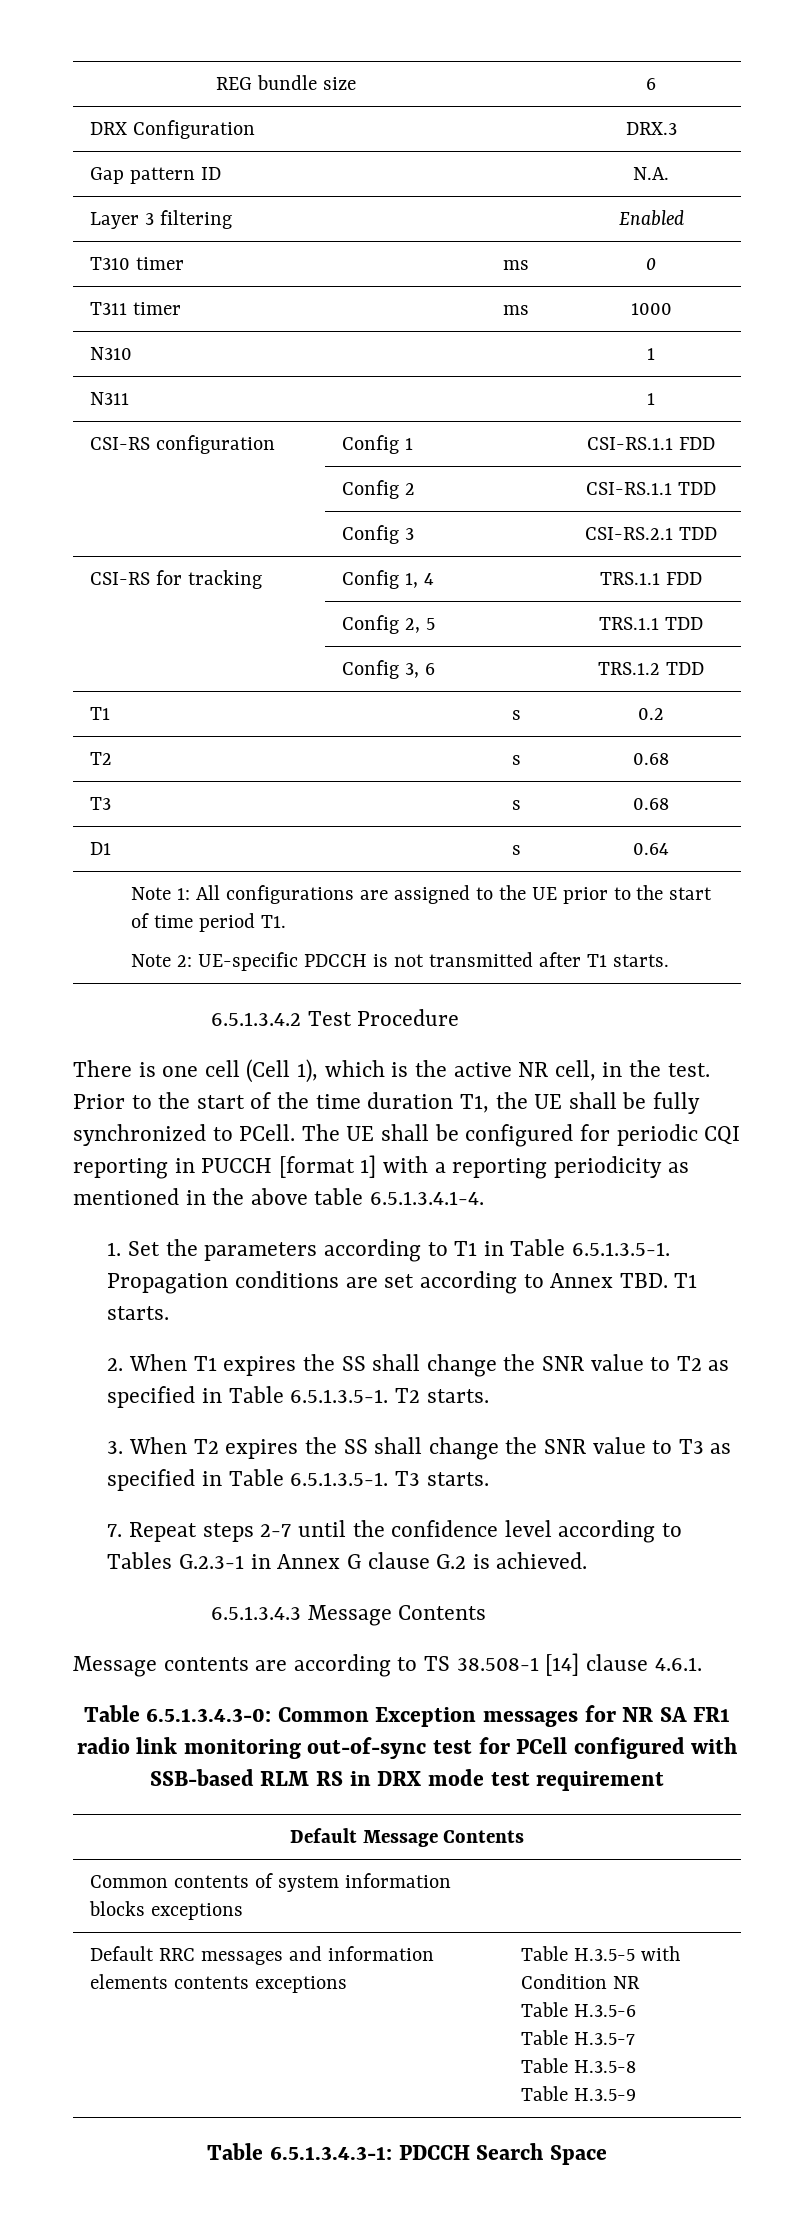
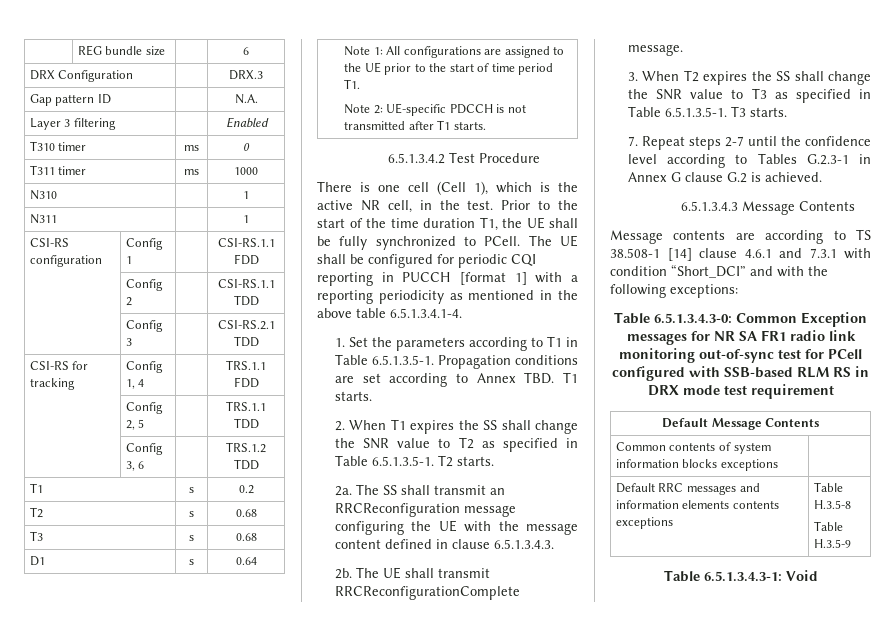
(489, 1396) none -> [334,484,505,496] [334,503,516,517] [334,520,578,535] [334,539,554,549] [334,567,490,579] [334,586,520,600] [627,44,683,56] // 2a. The SS shall transmit an RRCReconfiguration message configuring the UE with the message content defined in clause 6.5.1.3.4.3. // 2b. The UE shall transmit RRCReconfigurationComplete message.
[654,1657,702,1671] 4.6.1. -> [744,248,871,259] [610,264,828,278] [610,284,738,298] 4.6.1 and 7.3.1 with condition “Short_DCI” and with the following exceptions:
[573,1946,680,1961] [520,1974,640,1989] [520,2002,636,2017] [520,2030,635,2045] [520,2058,568,2073] H.3.5-5 with Condition NR // Table H.3.5-6 // Table H.3.5-7 // Table -> (843, 487) none
[398,2143,607,2165] PDCCH Search Space -> [785,570,818,581] Void

